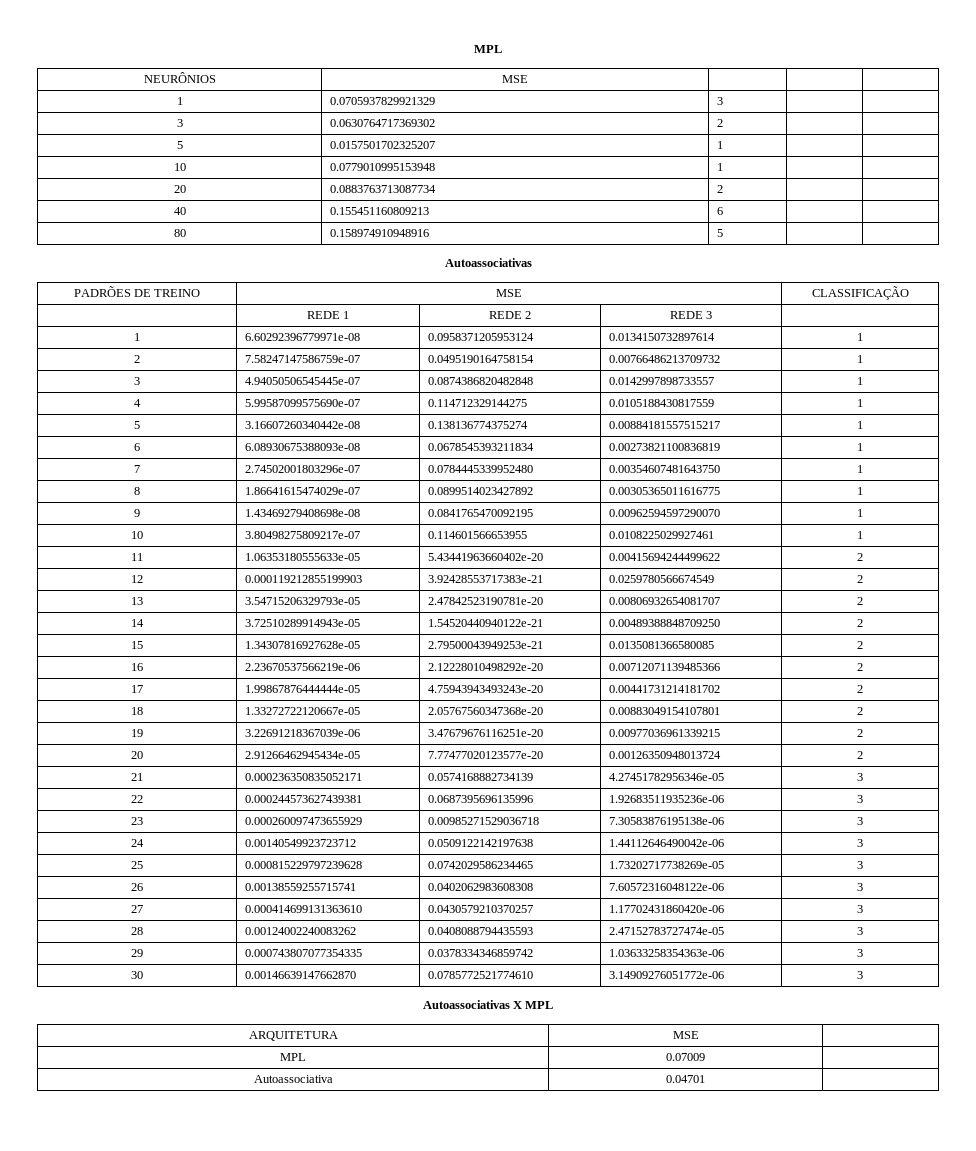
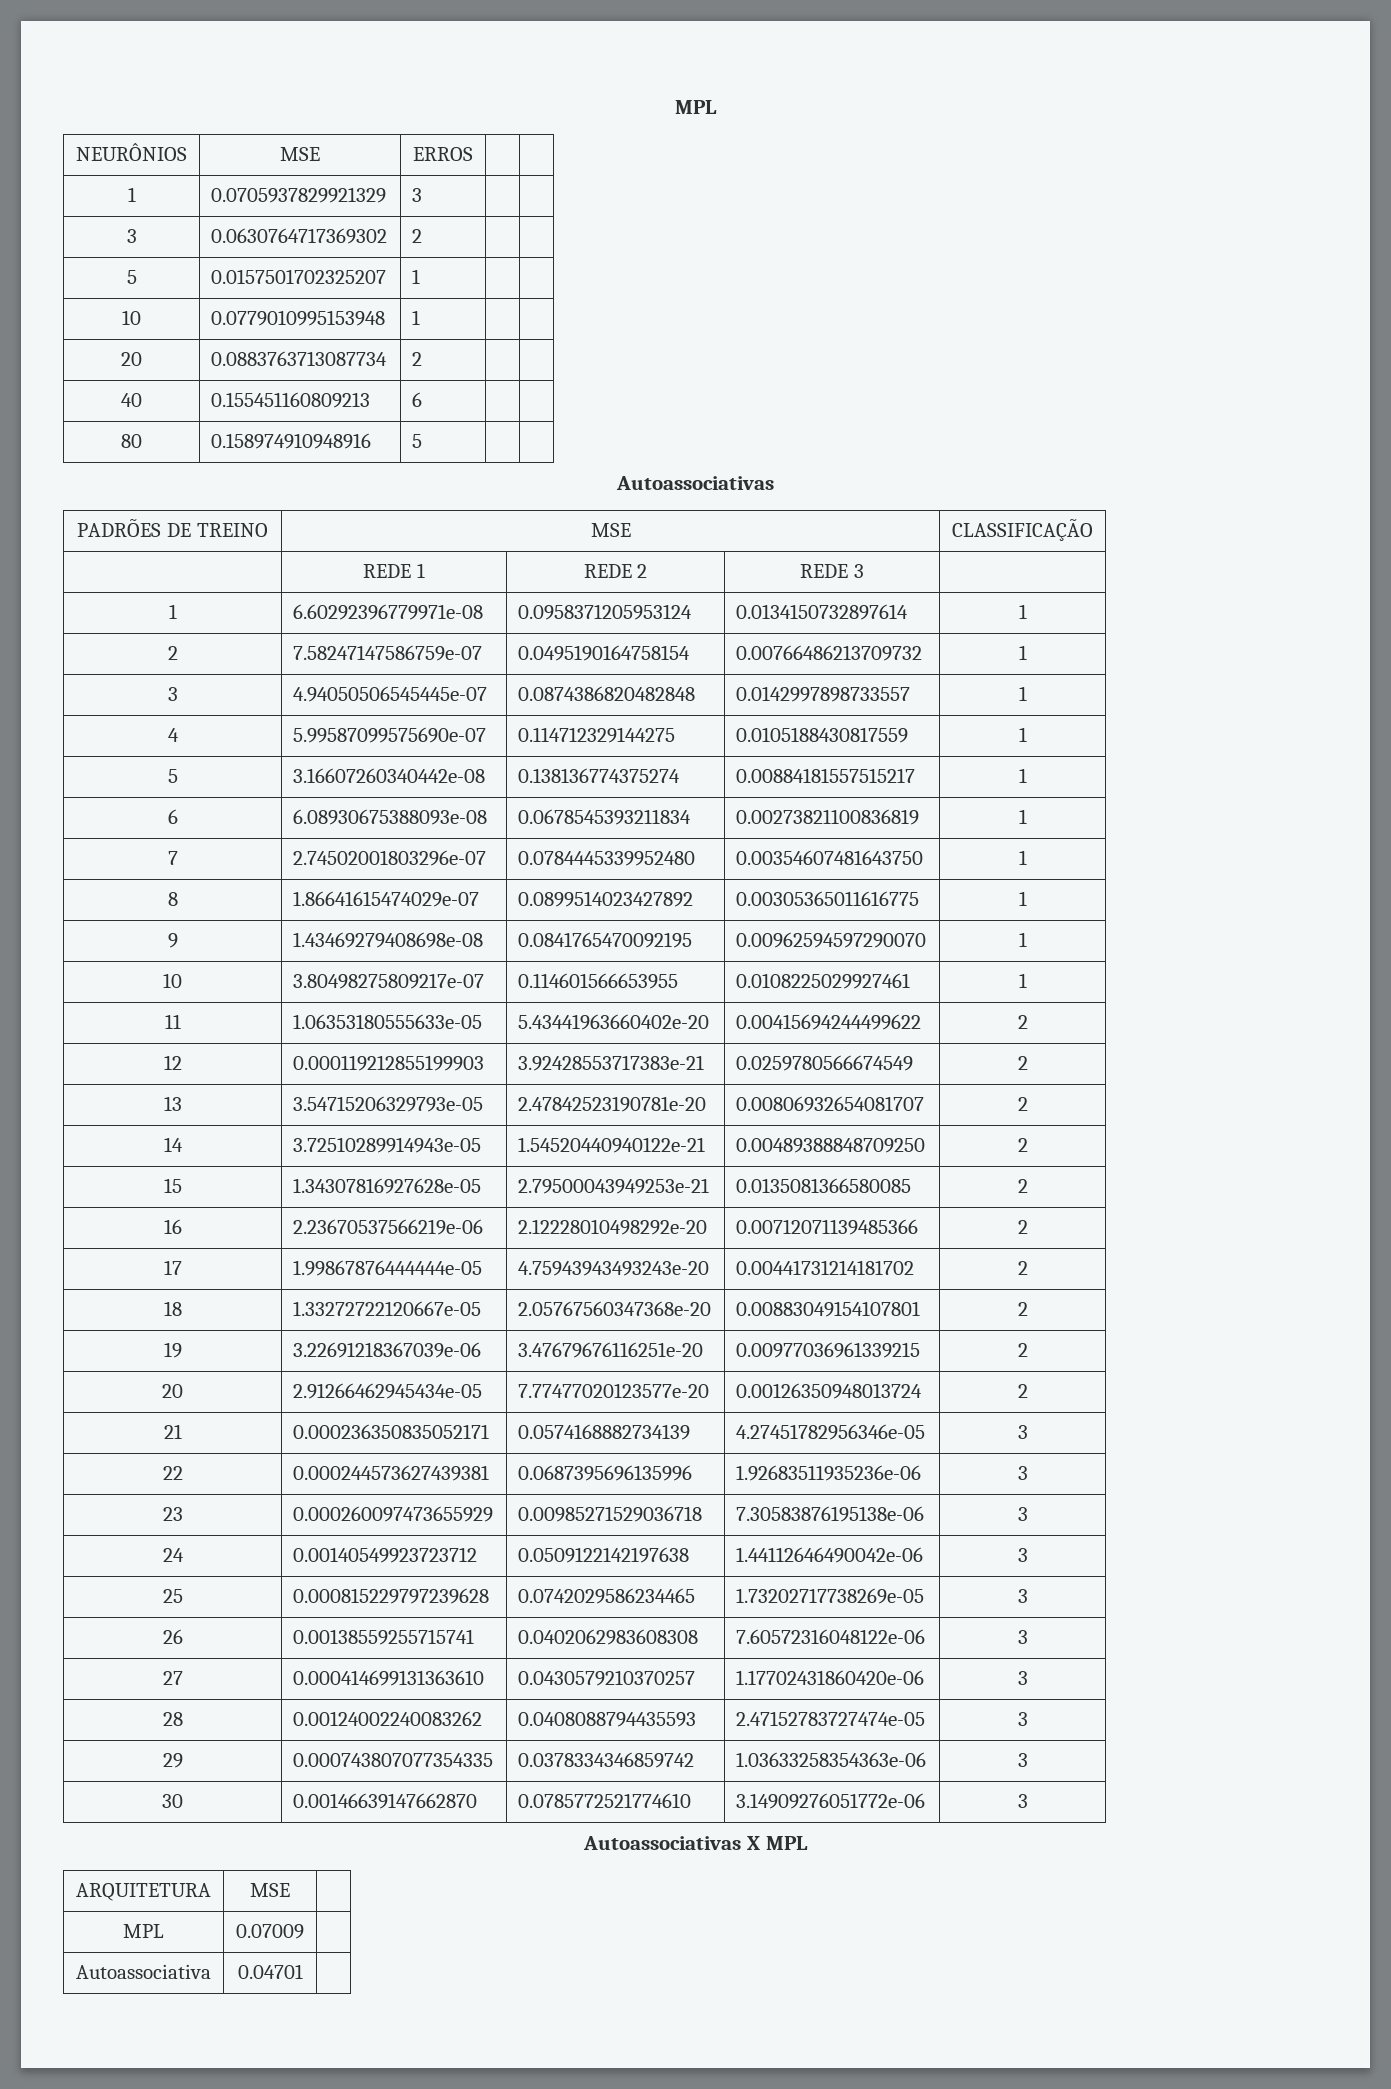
(528, 79) none -> [413,147,473,161] ERROS

